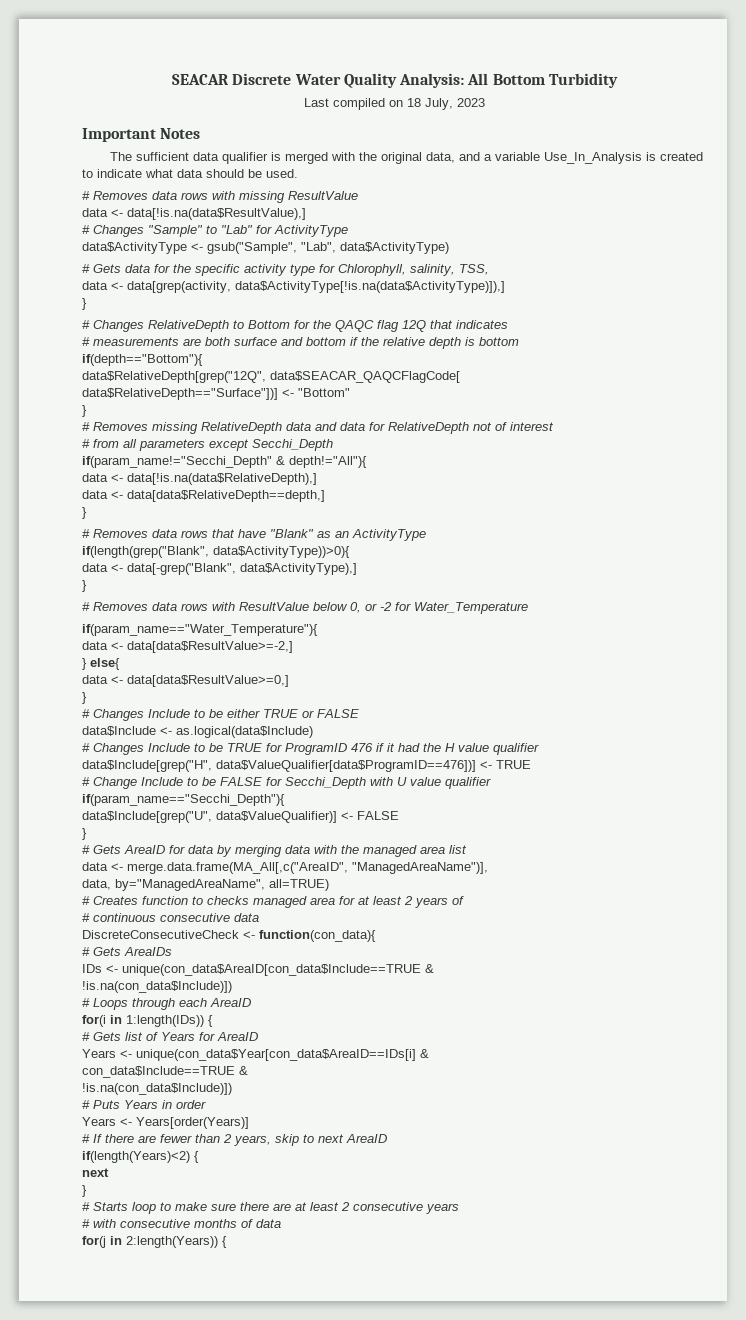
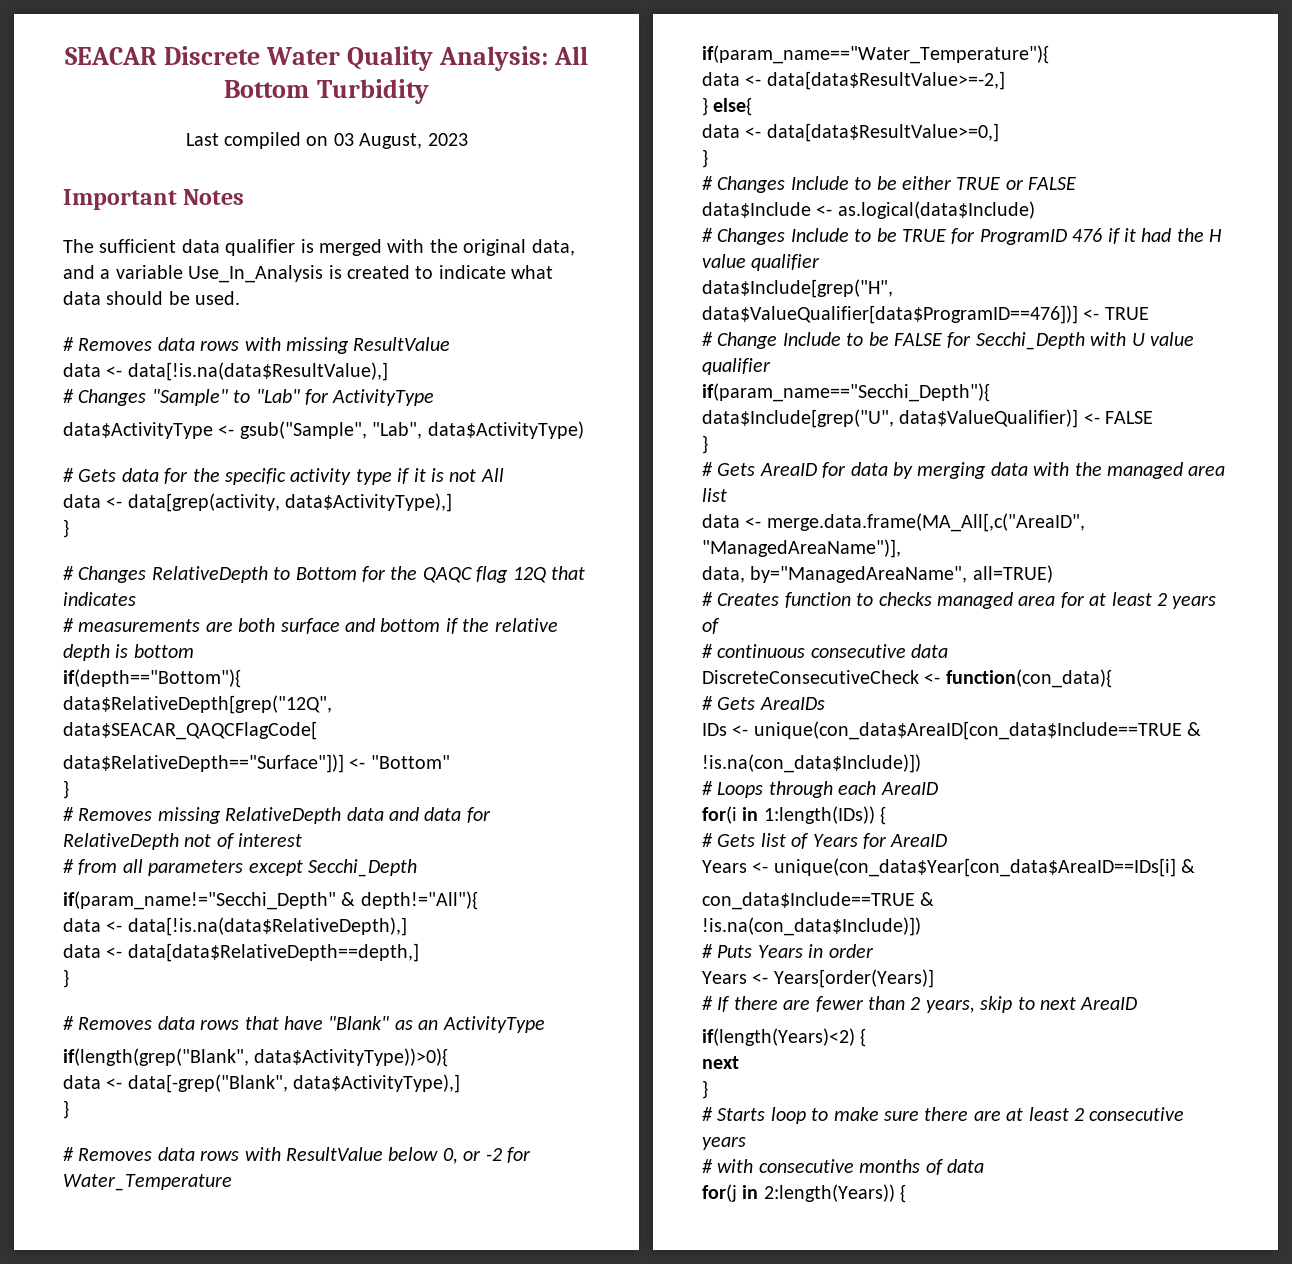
[407,98,453,110] 18 July, -> [333,133,423,149] 03 August,
[319,264,489,276] for Chlorophyll, salinity, TSS, -> [397,468,504,484] if it is not All
[235,281,505,293] data$ActivityType[!is.na(data$ActivityType)]),] -> [285,493,453,512] data$ActivityType),]

